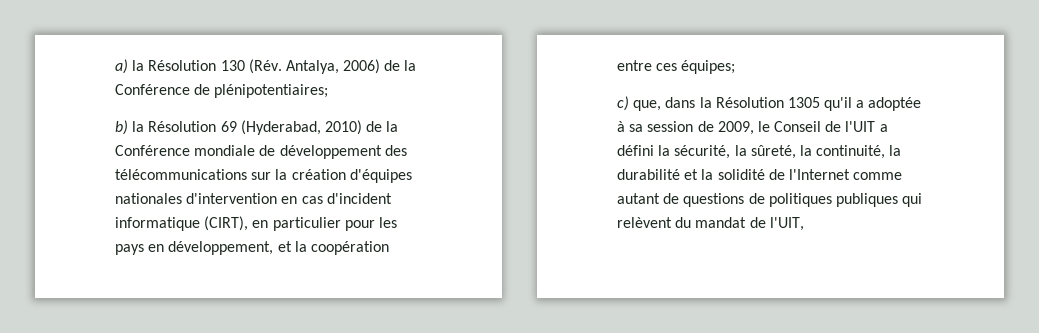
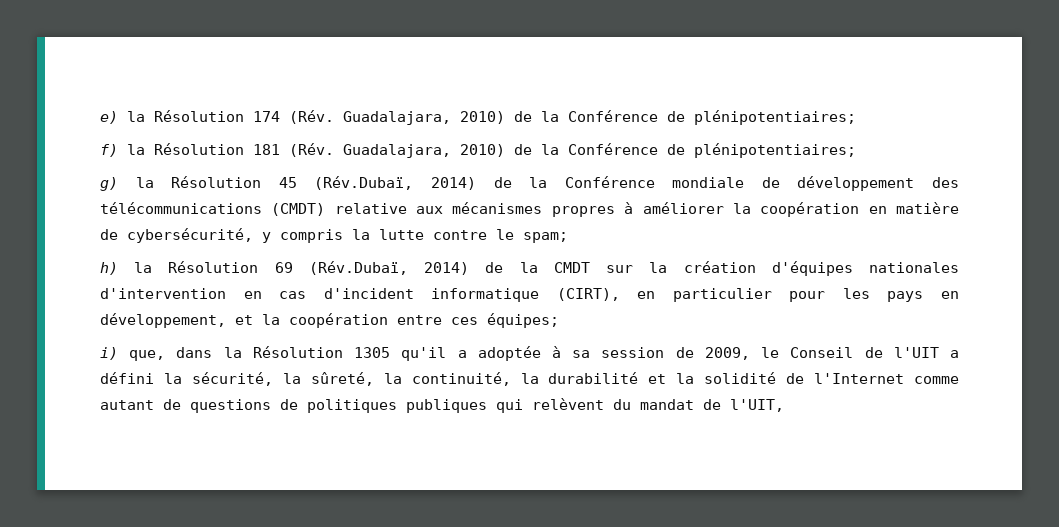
[115,59,417,74] [115,84,329,98] [115,120,399,135] [115,145,190,156] a) la Résolution 130 (Rév. Antalya, 2006) de la Conférence de plénipotentiaires; // b) la Résolution 69 (Hyderabad, 2010) de la Conférence -> [100,110,856,125] [100,143,856,158] [100,176,655,191] e) la Résolution 174 (Rév. Guadalajara, 2010) de la Conférence de plénipotentiaires; // f) la Résolution 181 (Rév. Guadalajara, 2010) de la Conférence de plénipotentiaires; // g) la Résolution 45 (Rév.Dubaï, 2014) de la Conférence
(247, 174) none -> [271,202,960,217] [100,228,568,243] [100,261,590,275] (CMDT) relative aux mécanismes propres à améliorer la coopération en matière de cybersécurité, y compris la lutte contre le spam; // h) la Résolution 69 (Rév.Dubaï, 2014) de la CMDT
[617,96,629,111] c) -> [100,347,118,360] i)

